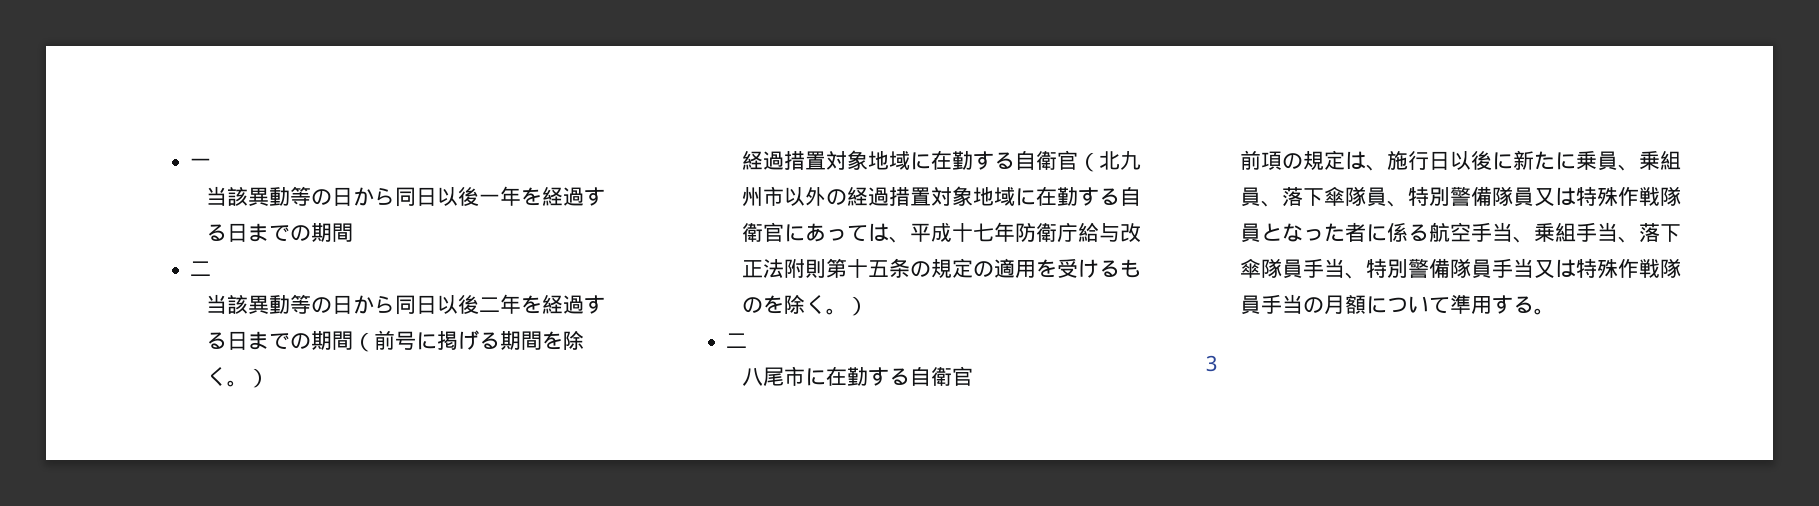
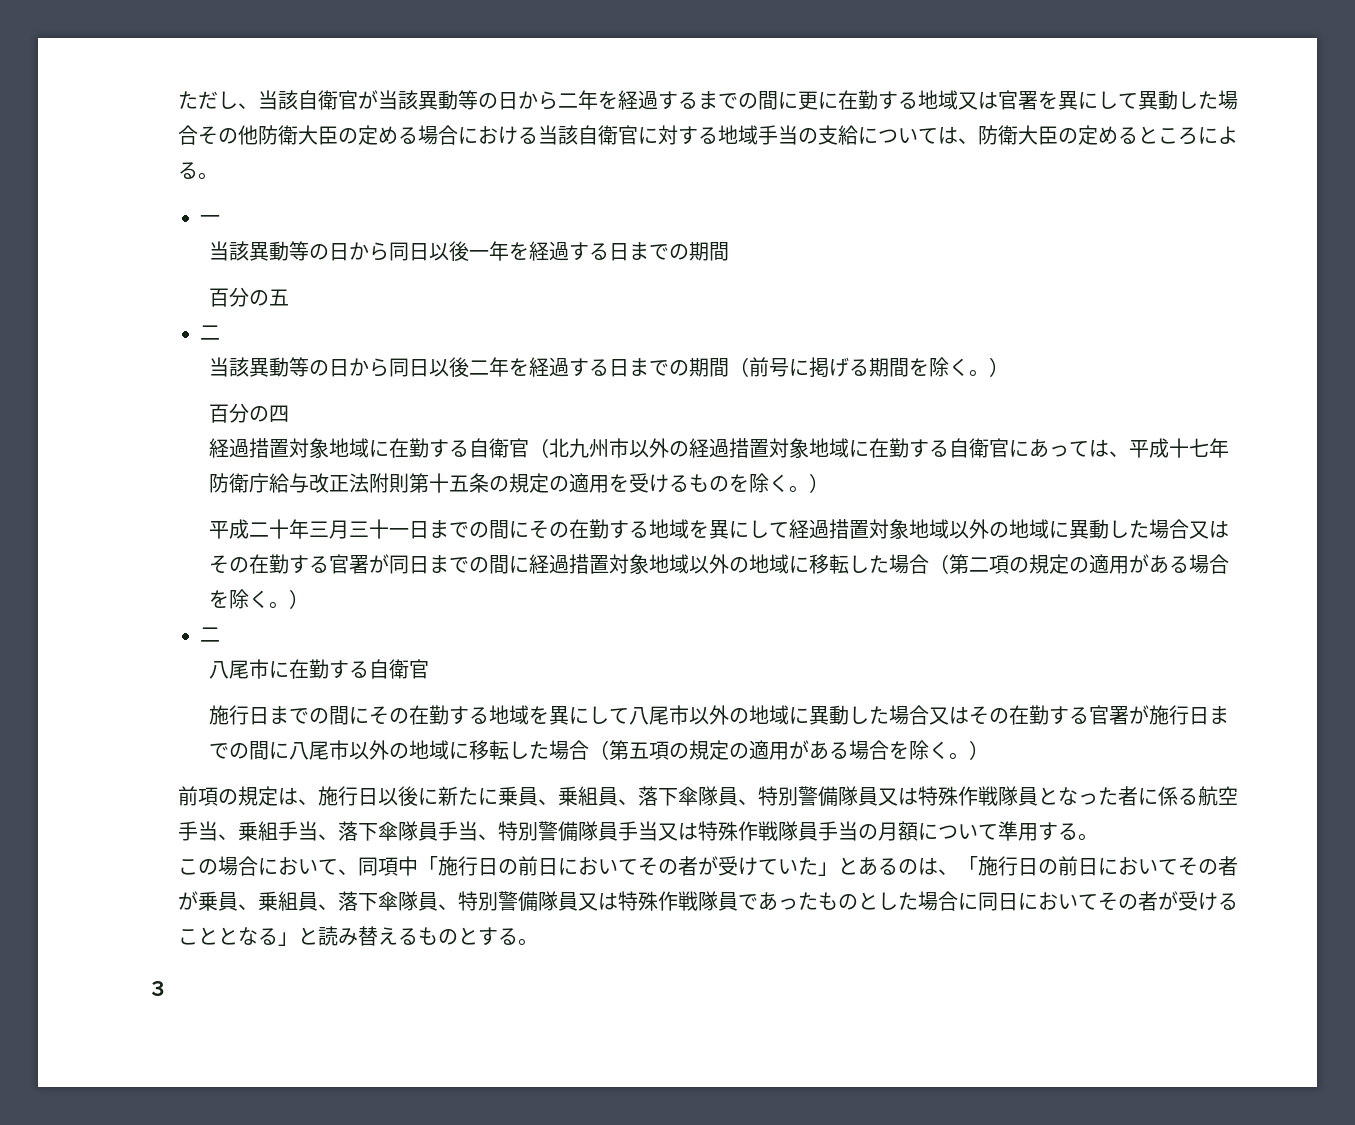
(190, 163) none -> [178,90,1239,110] [178,125,1239,145] [178,162,219,180] ただし、当該自衛官が当該異動等の日から二年を経過するまでの間に更に在勤する地域又は官署を異にして異動した場合その他防衛大臣の定める場合における当該自衛官に対する地域手当の支給については、防衛大臣の定めるところによる。 //
(354, 232) none -> [208,287,289,307] // 百分の五
(270, 378) none -> [208,403,289,423] // 百分の四
(869, 306) none -> [208,519,1229,539] [208,554,1229,574] [208,589,309,609] // 平成二十年三月三十一日までの間にその在勤する地域を異にして経過措置対象地域以外の地域に異動した場合又はその在勤する官署が同日までの間に経過措置対象地域以外の地域に移転した場合（第二項の規定の適用がある場合を除く。）
(974, 376) none -> [208,705,1229,725] [208,740,989,760] // 施行日までの間にその在勤する地域を異にして八尾市以外の地域に異動した場合又はその在勤する官署が施行日までの間に八尾市以外の地域に移転した場合（第五項の規定の適用がある場合を除く。）
(1555, 311) none -> [178,856,1239,876] [178,891,1239,912] [178,926,539,946] // この場合において、同項中「施行日の前日においてその者が受けていた」とあるのは、「施行日の前日においてその者が乗員、乗組員、落下傘隊員、特別警備隊員又は特殊作戦隊員であったものとした場合に同日においてその者が受けることとなる」と読み替えるものとする。

